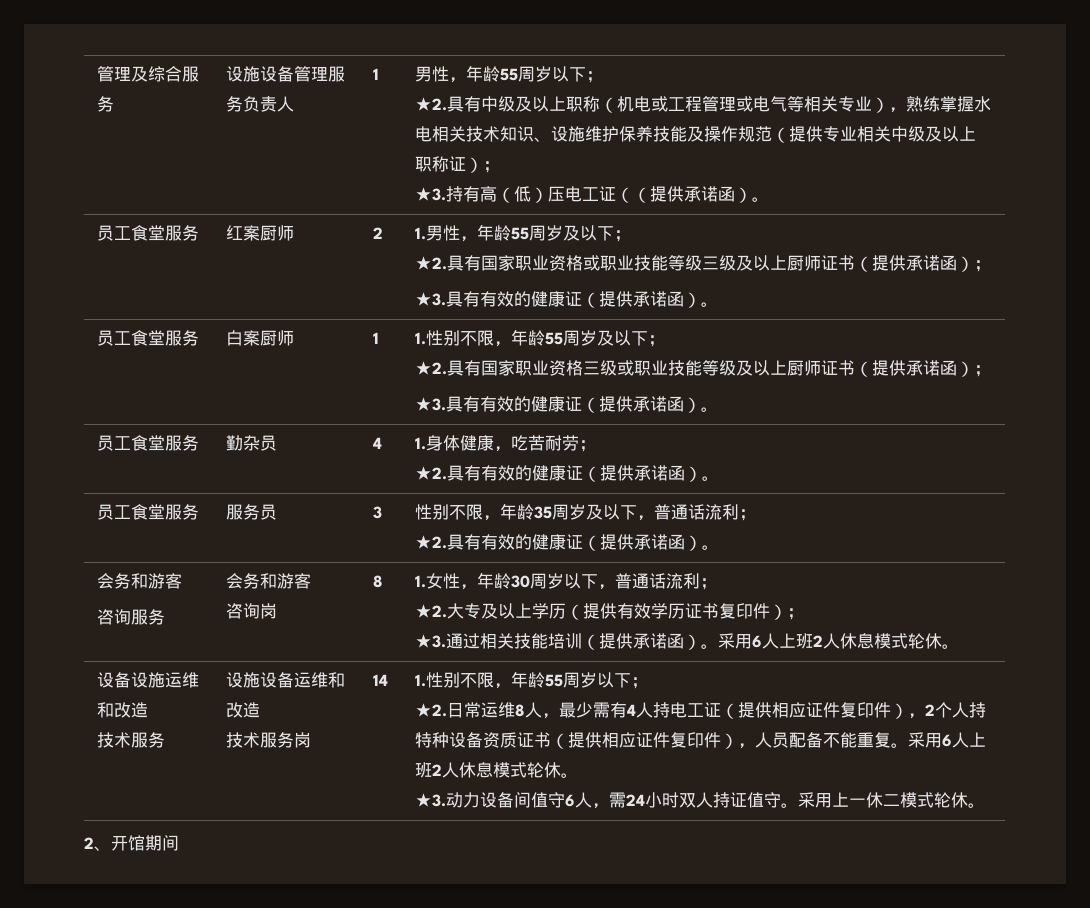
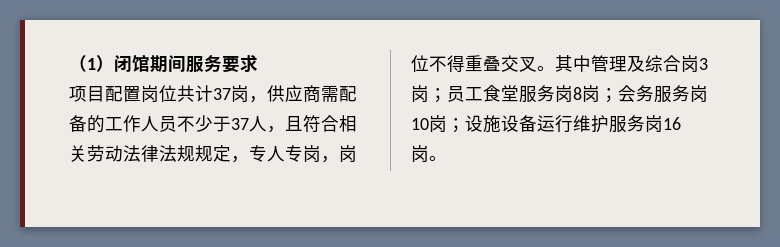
[96,66,199,82] [96,96,114,112] [225,66,345,82] [225,96,294,112] [372,68,379,80] [414,65,603,83] [414,96,991,113] [414,126,976,143] [414,156,500,173] [414,186,769,203] [96,225,199,241] [225,225,294,241] [372,227,383,239] [414,224,631,242] [414,255,991,272] [414,291,718,308] [96,330,199,346] [225,330,294,346] [372,332,379,344] [414,329,665,347] [414,360,991,377] [414,396,718,413] [96,435,199,451] [225,435,277,451] [372,437,382,449] [414,435,596,452] [414,465,719,482] [96,504,199,520] [225,504,277,520] [372,506,382,519] [414,503,756,521] [414,534,719,551] [96,573,182,589] [96,609,165,625] [225,573,311,589] [225,603,277,619] [372,575,383,588] [414,572,717,590] [414,603,804,620] [414,633,959,650] [96,672,199,688] [96,702,148,718] [96,732,165,748] [225,672,345,688] [225,702,260,718] [225,732,311,748] [372,674,388,686] [414,671,648,689] [414,702,986,719] [414,732,986,749] [414,762,578,778] [414,792,985,809] [84,835,179,851] 管理及综合服务 | 设施设备管理服务负责人 | 1 | 男性，年龄55周岁以下； // ★2.具有中级及以上职称（机电或工程管理或电气等相关专业），熟练掌握水电相关技术知识、设施维护保养技能及操作规范（提供专业相关中级及以上职称证）； // ★3.持有高（低）压电工证（（提供承诺函）。 // 员工食堂服务 | 红案厨师 | 2 | 1.男性，年龄55周岁及以下； // ★2.具有国家职业资格或职业技能等级三级及以上厨师证书（提供承诺函）； // ★3.具有有效的健康证（提供承诺函）。 // 员工食堂服务 | 白案厨师 | 1 | 1.性别不限，年龄55周岁及以下； // ★2.具有国家职业资格三级或职业技能等级及以上厨师证书（提供承诺函）； // ★3.具有有效的健康证（提供承诺函）。 // 员工食堂服务 | 勤杂员 | 4 | 1.身体健康，吃苦耐劳； // ★2.具有有效的健康证（提供承诺函）。 // 员工食堂服务 | 服务员 | 3 | 性别不限，年龄35周岁及以下，普通话流利； // ★2.具有有效的健康证（提供承诺函）。 // 会务和游客 // 咨询服务 | 会务和游客 // 咨询岗 | 8 | 1.女性，年龄30周岁以下，普通话流利； // ★2.大专及以上学历（提供有效学历证书复印件）； // ★3.通过相关技能培训（提供承诺函）。采用6人上班2人休息模式轮休。 // 设备设施运维和改造 // 技术服务 | 设施设备运维和改造 // 技术服务岗 | 14 | 1.性别不限，年龄55周岁以下； // ★2.日常运维8人，最少需有4人持电工证（提供相应证件复印件），2个人持特种设备资质证书（提供相应证件复印件），人员配备不能重复。采用6人上班2人休息模式轮休。 // ★3.动力设备间值守6人，需24小时双人持证值守。采用上一休二模式轮休。 // 2、开馆期间 -> [69,54,258,73] [69,85,357,103] [69,115,357,133] [69,145,357,163] [411,55,708,73] [411,85,708,103] [411,115,681,133] [411,145,447,162] （1）闭馆期间服务要求 // 项目配置岗位共计37岗，供应商需配备的工作人员不少于37人，且符合相关劳动法律法规规定，专人专岗，岗位不得重叠交叉。其中管理及综合岗3岗；员工食堂服务岗8岗；会务服务岗10岗；设施设备运行维护服务岗16岗。

